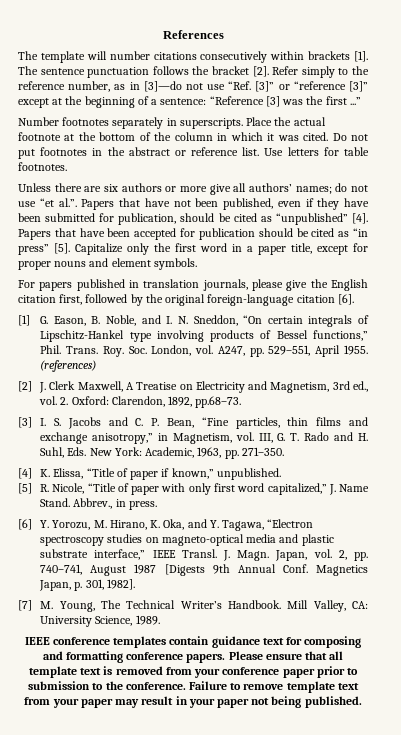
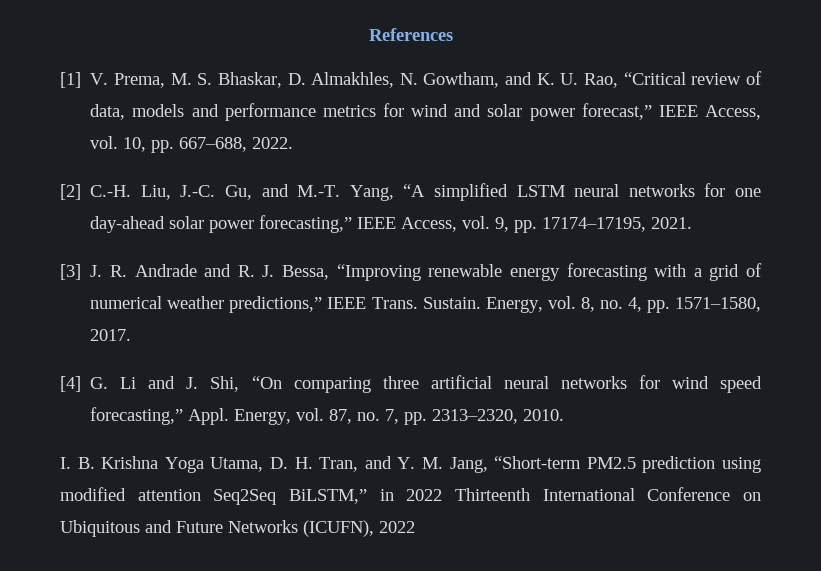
[18,51,368,63] [18,66,369,78] [18,81,368,92] [18,96,361,108] [18,117,326,129] [18,132,368,141] [18,147,369,159] [18,162,67,171] [18,183,369,195] [18,198,369,210] [18,213,368,225] [18,228,368,240] [18,243,368,255] [18,258,197,270] [18,279,368,291] [18,294,354,306] [18,315,370,327] [40,330,368,342] [40,345,368,357] [40,360,97,372] [18,381,368,393] [39,396,242,408] [18,417,368,429] [40,432,368,444] [40,447,284,459] [18,468,281,480] [18,483,369,495] [40,498,157,510] [18,519,314,531] [40,534,334,546] [40,549,368,561] [40,564,368,576] [39,579,135,591] [18,600,368,612] [40,615,160,627] [24,636,362,648] [42,651,344,663] [28,666,359,678] [28,681,359,693] [24,696,362,708] The template will number citations consecutively within brackets [1]. The sentence punctuation follows the bracket [2]. Refer simply to the reference number, as in [3]—do not use “Ref. [3]” or “reference [3]” except at the beginning of a sentence: “Reference [3] was the first ...” // Number footnotes separately in superscripts. Place the actual footnote at the bottom of the column in which it was cited. Do not put footnotes in the abstract or reference list. Use letters for table footnotes. // Unless there are six authors or more give all authors’ names; do not use “et al.”. Papers that have not been published, even if they have been submitted for publication, should be cited as “unpublished” [4]. Papers that have been accepted for publication should be cited as “in press” [5]. Capitalize only the first word in a paper title, except for proper nouns and element symbols. // For papers published in translation journals, please give the English citation first, followed by the original foreign-language citation [6]. // [1] G. Eason, B. Noble, and I. N. Sneddon, “On certain integrals of Lipschitz-Hankel type involving products of Bessel functions,” Phil. Trans. Roy. Soc. London, vol. A247, pp. 529–551, April 1955. (references) // [2] J. Clerk Maxwell, A Treatise on Electricity and Magnetism, 3rd ed., vol. 2. Oxford: Clarendon, 1892, pp.68–73. // [3] I. S. Jacobs and C. P. Bean, “Fine particles, thin films and exchange anisotropy,” in Magnetism, vol. III, G. T. Rado and H. Suhl, Eds. New York: Academic, 1963, pp. 271–350. // [4] K. Elissa, “Title of paper if known,” unpublished. // [5] R. Nicole, “Title of paper with only first word capitalized,” J. Name Stand. Abbrev., in press. // [6] Y. Yorozu, M. Hirano, K. Oka, and Y. Tagawa, “Electron spectroscopy studies on magneto-optical media and plastic substrate interface,” IEEE Transl. J. Magn. Japan, vol. 2, pp. 740–741, August 1987 [Digests 9th Annual Conf. Magnetics Japan, p. 301, 1982]. // [7] M. Young, The Technical Writer’s Handbook. Mill Valley, CA: University Science, 1989. // IEEE conference templates contain guidance text for composing and formatting conference papers. Please ensure that all template text is removed from your conference paper prior to submission to the conference. Failure to remove template text from your paper may result in your paper not being published. -> [60,71,762,88] [90,103,761,121] [90,136,294,153] [60,183,761,201] [90,215,693,233] [60,263,762,281] [90,296,761,313] [90,329,132,341] [60,375,762,393] [90,407,565,425] [60,456,762,473] [60,487,761,505] [60,520,415,537] [1] V. Prema, M. S. Bhaskar, D. Almakhles, N. Gowtham, and K. U. Rao, “Critical review of data, models and performance metrics for wind and solar power forecast,” IEEE Access, vol. 10, pp. 667–688, 2022. // [2] C.-H. Liu, J.-C. Gu, and M.-T. Yang, “A simplified LSTM neural networks for one day-ahead solar power forecasting,” IEEE Access, vol. 9, pp. 17174–17195, 2021. // [3] J. R. Andrade and R. J. Bessa, “Improving renewable energy forecasting with a grid of numerical weather predictions,” IEEE Trans. Sustain. Energy, vol. 8, no. 4, pp. 1571–1580, 2017. // [4] G. Li and J. Shi, “On comparing three artificial neural networks for wind speed forecasting,” Appl. Energy, vol. 87, no. 7, pp. 2313–2320, 2010. // I. B. Krishna Yoga Utama, D. H. Tran, and Y. M. Jang, “Short-term PM2.5 prediction using modified attention Seq2Seq BiLSTM,” in 2022 Thirteenth International Conference on Ubiquitous and Future Networks (ICUFN), 2022

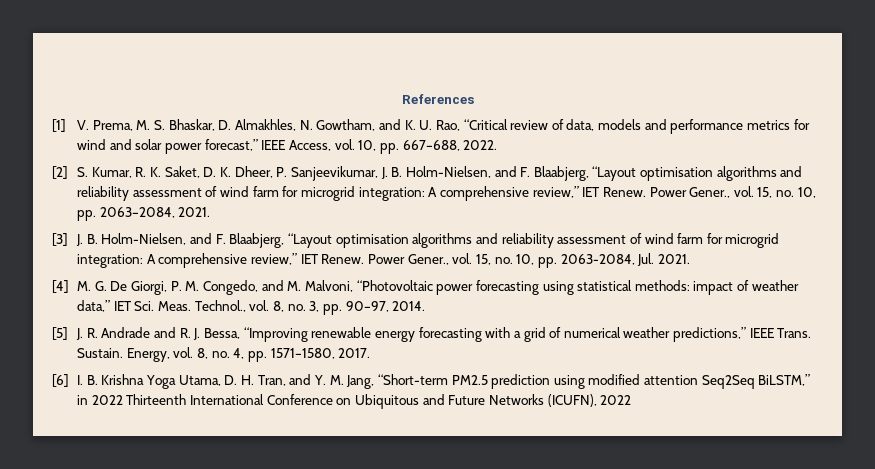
[90,183,761,201] [90,215,693,233] [60,264,81,280] C.-H. Liu, J.-C. Gu, and M.-T. Yang, “A simplified LSTM neural networks for one day-ahead solar power forecasting,” IEEE Access, vol. 9, pp. 17174–17195, 2021. // [3] -> [77,166,803,181] [77,186,816,201] [77,207,211,221] [52,233,780,248] [77,253,690,268] [52,280,799,295] [77,300,426,315] [52,327,68,340] S. Kumar, R. K. Saket, D. K. Dheer, P. Sanjeevikumar, J. B. Holm-Nielsen, and F. Blaabjerg, “Layout optimisation algorithms and reliability assessment of wind farm for microgrid integration: A comprehensive review,” IET Renew. Power Gener., vol. 15, no. 10, pp. 2063–2084, 2021. // [3] J. B. Holm-Nielsen, and F. Blaabjerg, “Layout optimisation algorithms and reliability assessment of wind farm for microgrid integration: A comprehensive review,” IET Renew. Power Gener., vol. 15, no. 10, pp. 2063-2084, Jul. 2021. // [4] M. G. De Giorgi, P. M. Congedo, and M. Malvoni, “Photovoltaic power forecasting using statistical methods: impact of weather data,” IET Sci. Meas. Technol., vol. 8, no. 3, pp. 90–97, 2014. // [5]
[60,375,762,393] [90,407,565,425] [4] G. Li and J. Shi, “On comparing three artificial neural networks for wind speed forecasting,” Appl. Energy, vol. 87, no. 7, pp. 2313–2320, 2010. // -> [52,374,69,387] [6]

